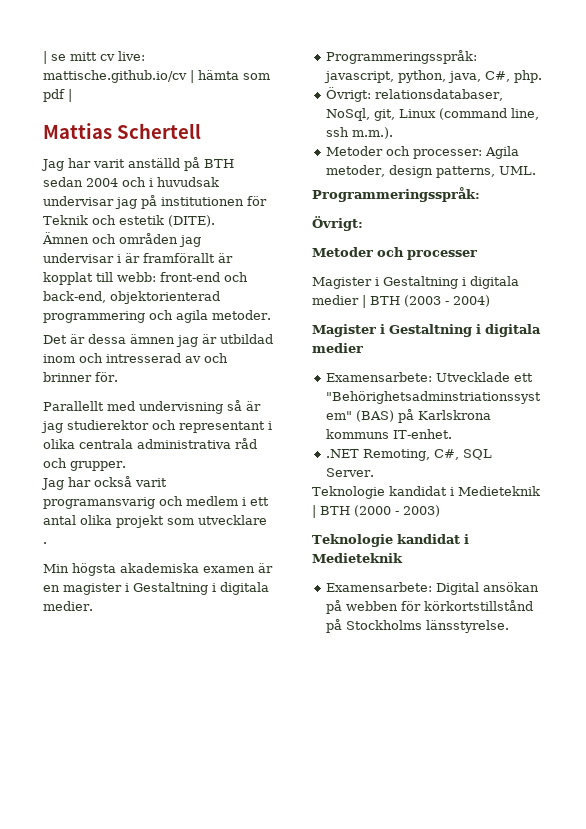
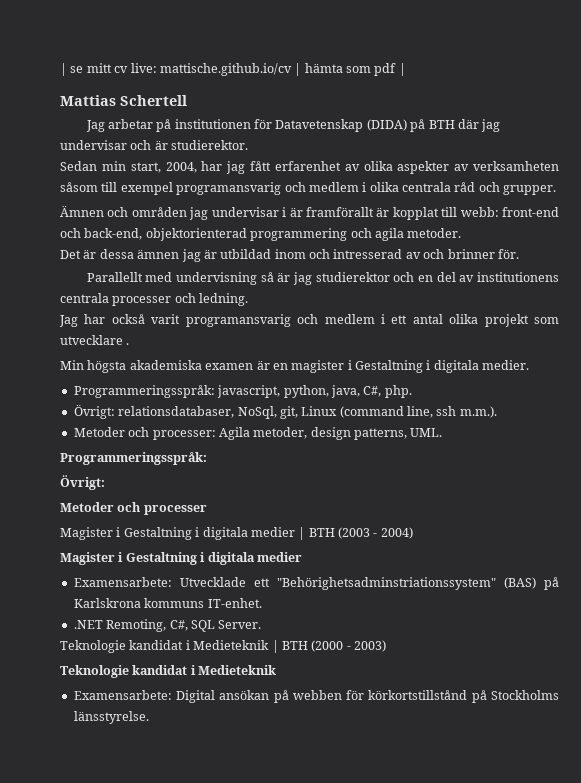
[68,157,234,171] [43,177,219,187] [43,195,267,209] [43,215,215,227] har varit anställd på BTH sedan 2004 och i huvudsak undervisar jag på institutionen för Teknik och estetik (DITE). -> [107,119,501,132] [60,140,249,150] [60,161,559,174] [60,182,557,195] arbetar på institutionen för Datavetenskap (DIDA) på BTH där jag undervisar och är studierektor. // Sedan min start, 2004, har jag fått erfarenhet av olika aspekter av verksamheten såsom till exempel programansvarig och medlem i olika centrala råd och grupper.
[179,421,272,433] [43,438,257,449] [43,458,126,471] representant i olika centrala administrativa råd och grupper. -> [417,272,559,282] [60,293,249,306] en del av institutionens centrala processer och ledning.

